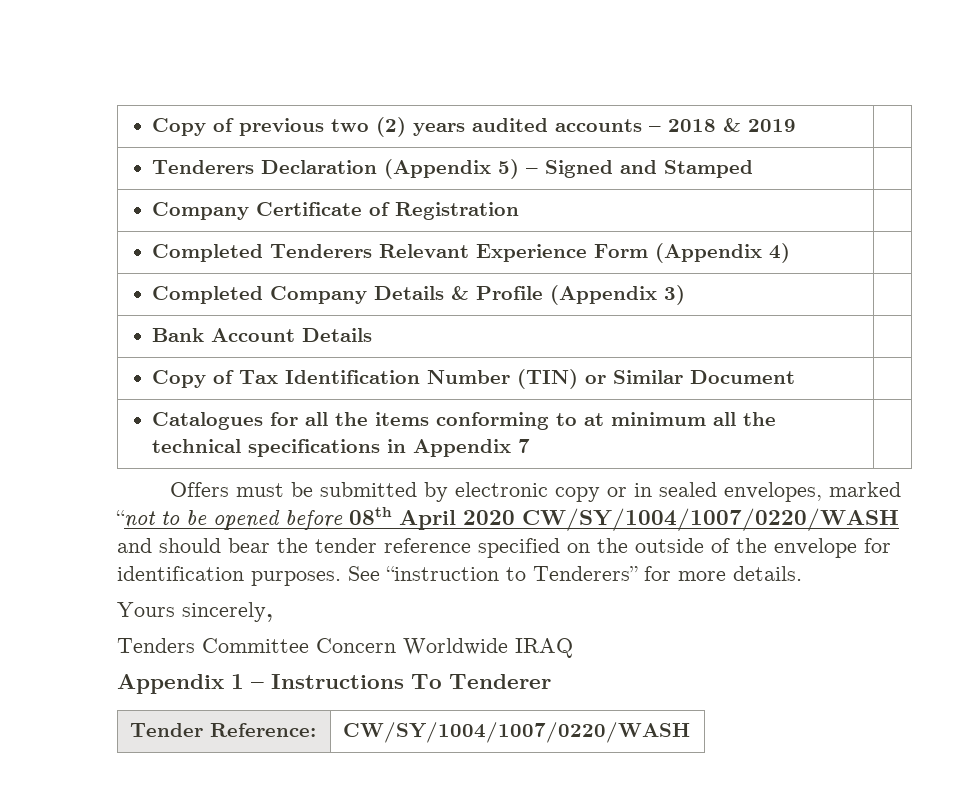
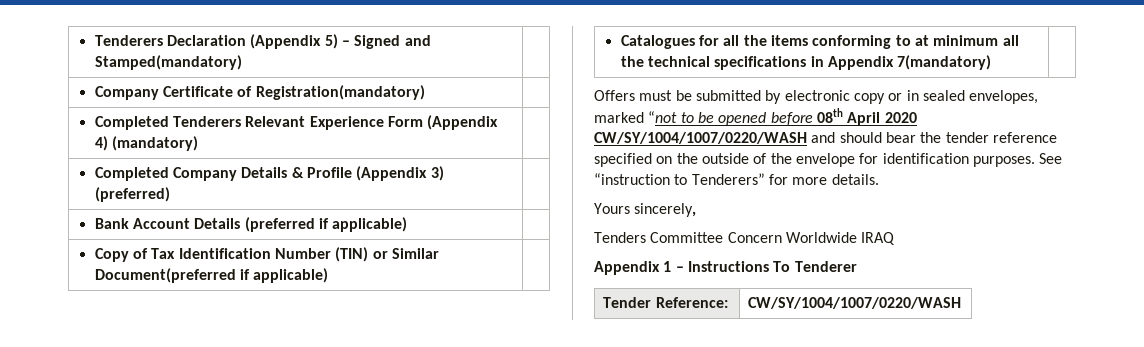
[151,117,796,137] Copy of previous two (2) years audited accounts – 2018 & 2019 | // -> (94, 40) none
[663,160,753,178] Stamped -> [94,55,242,70] Stamped(mandatory)
[394,202,519,220] Registration -> [255,85,425,100] Registration(mandatory)
(790, 253) none -> [112,136,199,151] (mandatory)
(685, 295) none -> [94,187,170,202] (preferred)
(372, 335) none -> [244,217,408,232] (preferred if applicable)
[689,370,795,384] Document -> [94,268,329,283] Document(preferred if applicable)
[517,439,530,453] 7 -> [897,55,992,70] 7(mandatory)

